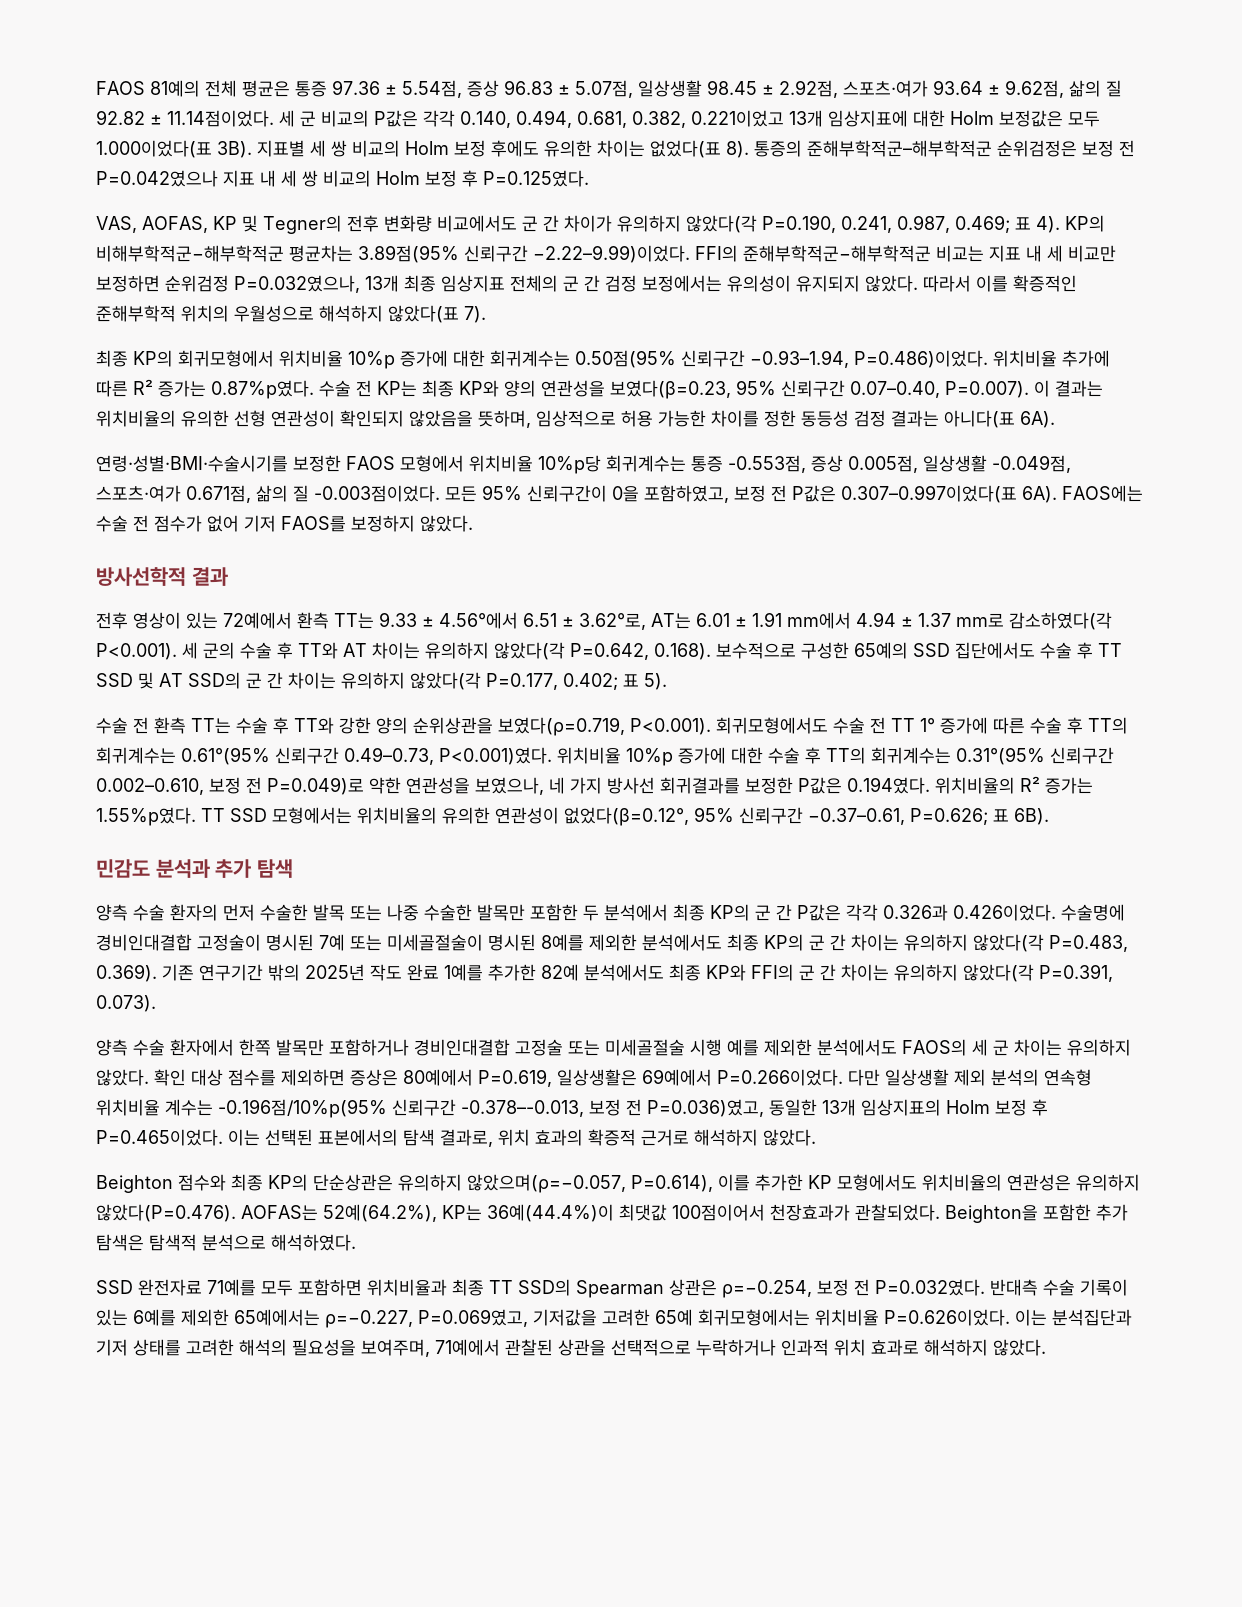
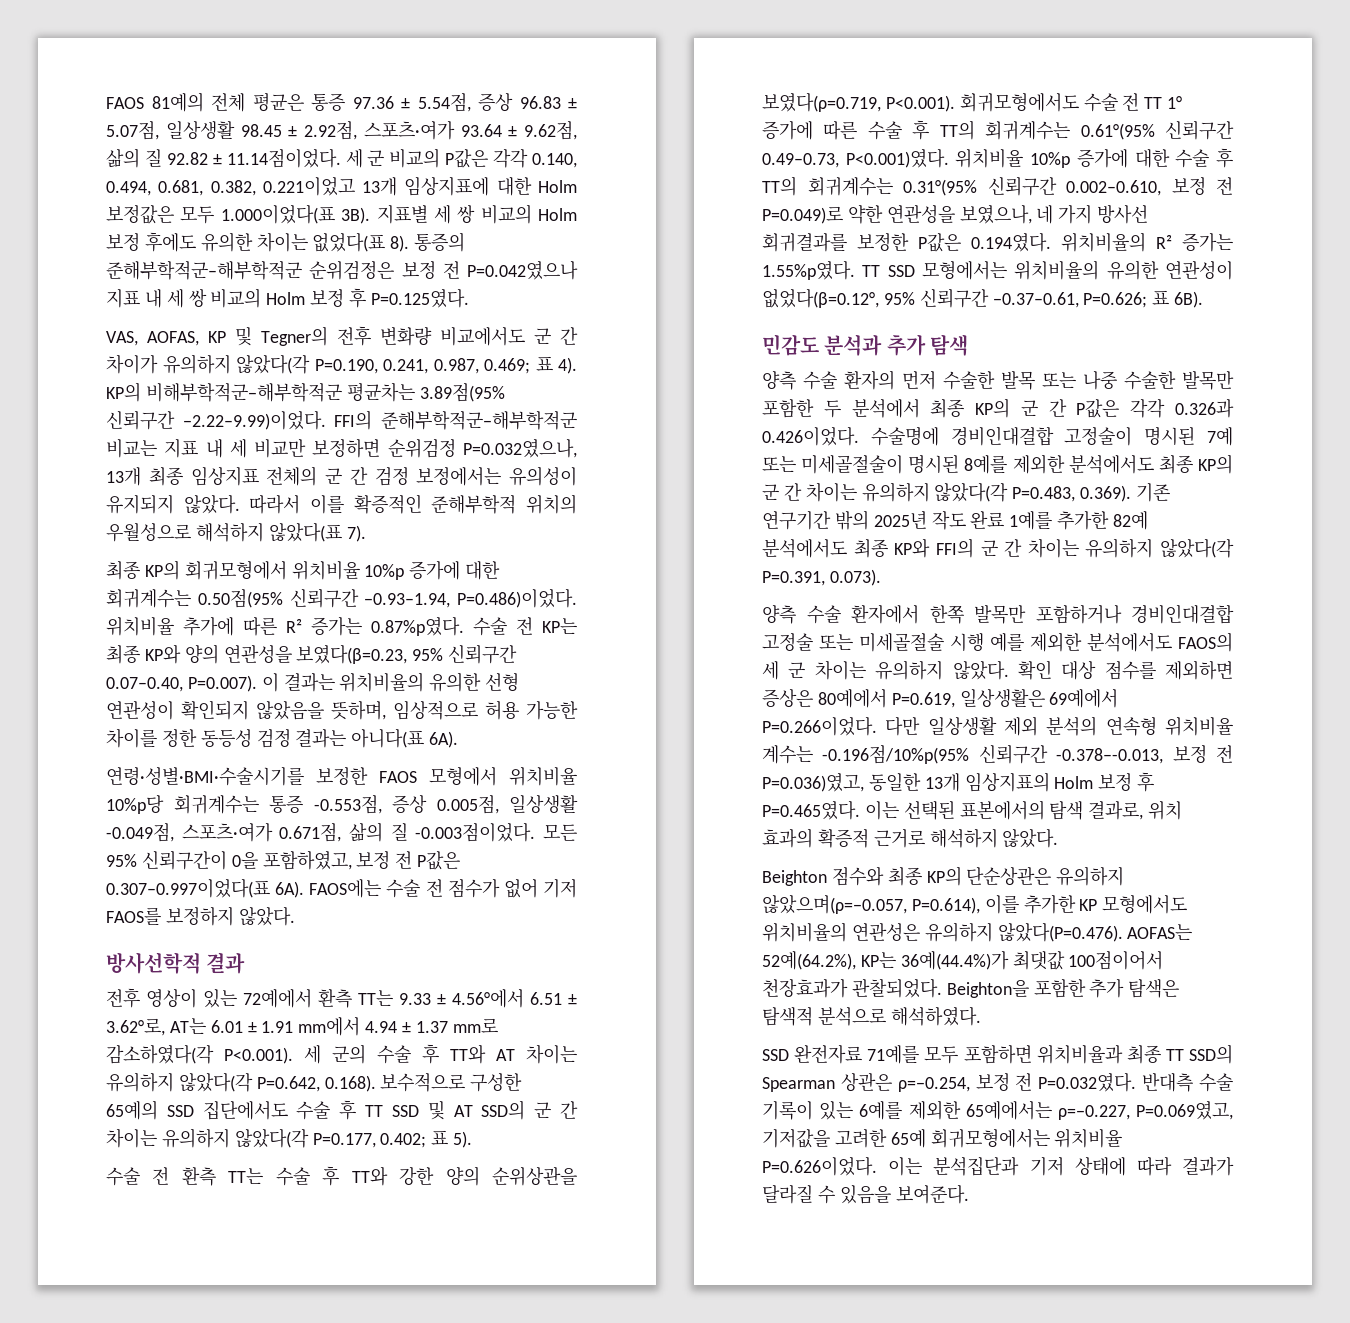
[96,1129,223,1146] P=0.465이었다. -> [762,800,860,820] P=0.465였다.
[487,1204,614,1222] 36예(44.4%)이 -> [900,951,1009,970] 36예(44.4%)가
[133,1339,1046,1357] 상태를 고려한 해석의 필요성을 보여주며, 71예에서 관찰된 상관을 선택적으로 누락하거나 인과적 위치 효과로 해석하지 않았다. -> [1074,1157,1234,1176] [762,1184,969,1204] 상태에 따라 결과가 달라질 수 있음을 보여준다.

